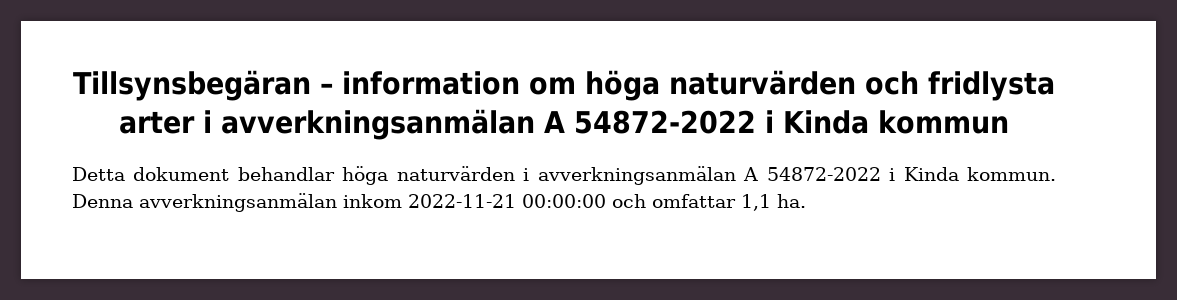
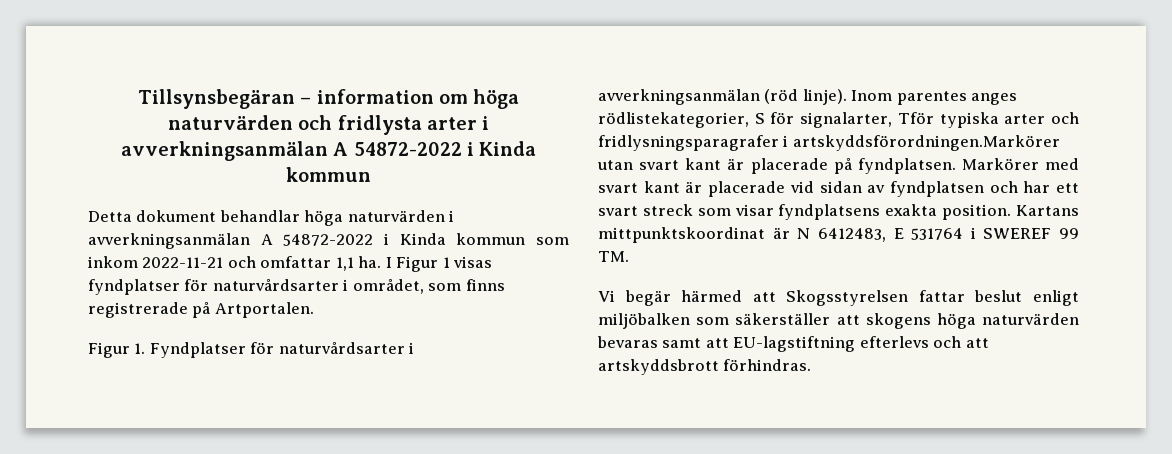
[967,167,1056,181] [72,193,337,212] kommun. Denna avverkningsanmälan -> [456,233,569,245] kommun som
[522,194,606,208] 00:00:00 -> (224, 262) none
(806, 201) none -> [385,256,493,272] [88,279,505,295] [88,302,314,318] [88,342,415,358] [598,89,1018,105] [598,112,1079,128] [598,135,1060,151] [597,158,1079,174] [598,181,1079,197] [598,204,1079,220] [598,227,1079,243] [598,251,629,262] [598,290,1079,306] [598,313,1079,329] [597,336,989,352] [598,359,812,375] I Figur 1 visas fyndplatser för naturvårdsarter i området, som finns registrerade på Artportalen. // Figur 1. Fyndplatser för naturvårdsarter i avverkningsanmälan (röd linje). Inom parentes anges rödlistekategorier, S för signalarter, Tför typiska arter och fridlysningsparagrafer i artskyddsförordningen.Markörer utan svart kant är placerade på fyndplatsen. Markörer med svart kant är placerade vid sidan av fyndplatsen och har ett svart streck som visar fyndplatsens exakta position. Kartans mittpunktskoordinat är N 6412483, E 531764 i SWEREF 99 TM. // Vi begär härmed att Skogsstyrelsen fattar beslut enligt miljöbalken som säkerställer att skogens höga naturvärden bevaras samt att EU-lagstiftning efterlevs och att artskyddsbrott förhindras.

